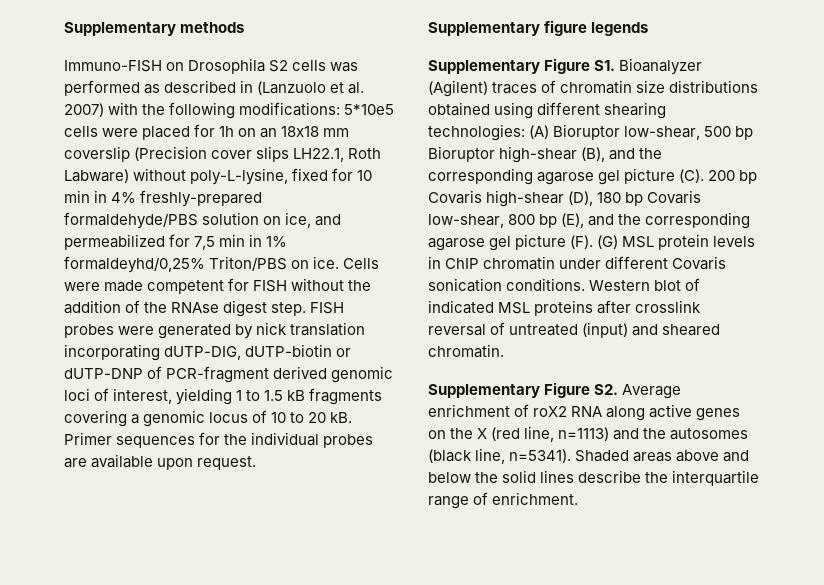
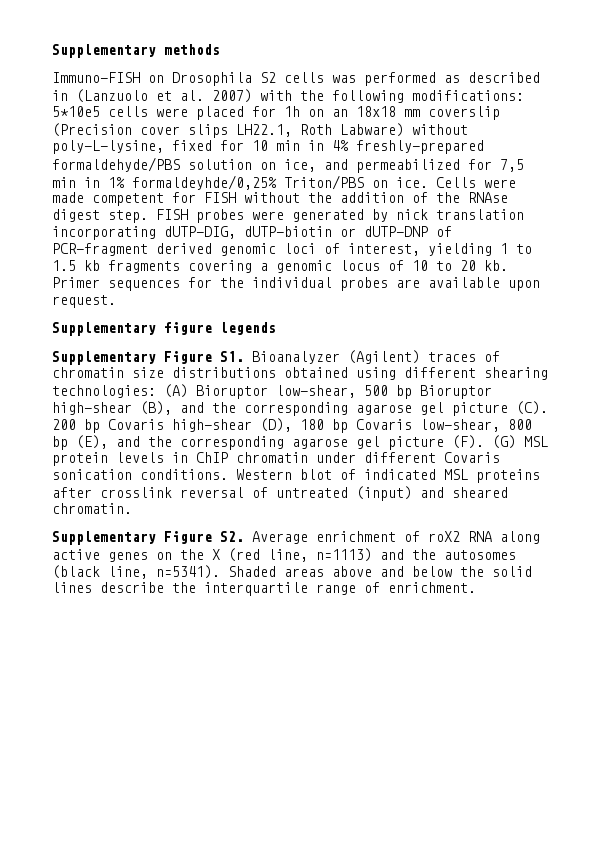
[64,256,205,273] formaldeyhd/0,25% -> [132,175,277,190] formaldeyhde/0,25%
[287,390,306,401] kB -> [84,260,100,271] kb
[330,412,353,423] kB. -> [484,260,508,271] kb.

